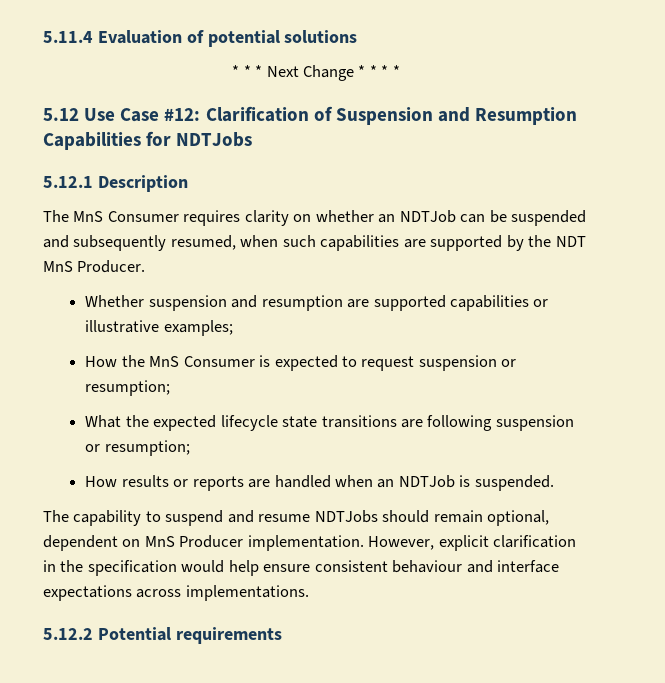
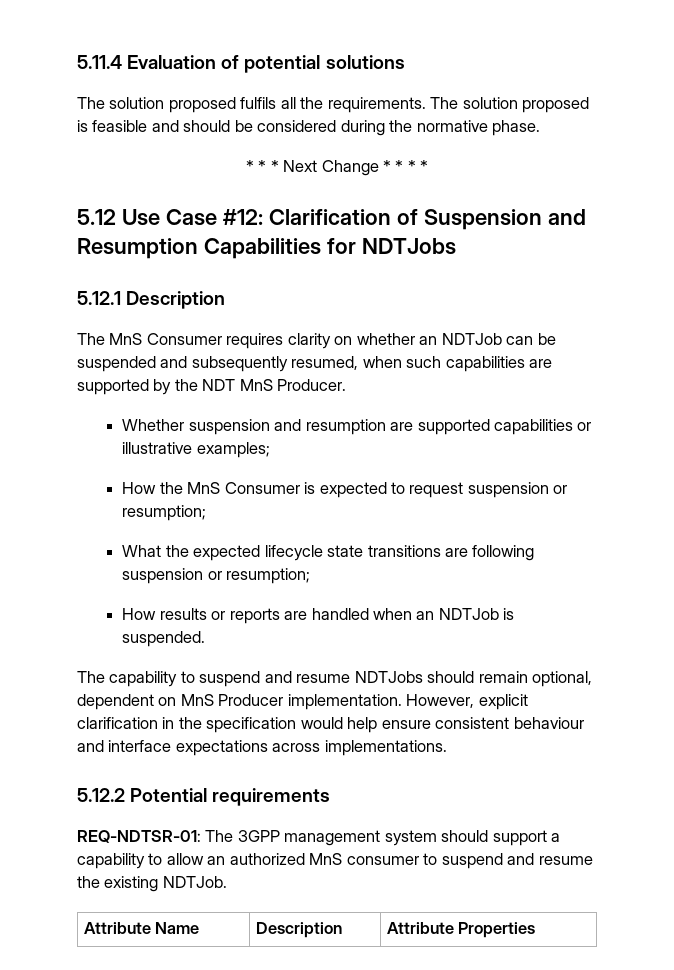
(358, 36) none -> [77,97,590,113] [77,120,541,136] // The solution proposed fulfils all the requirements. The solution proposed is feasible and should be considered during the normative phase.
(282, 635) none -> [77,830,561,846] [77,853,593,869] [77,876,227,892] [83,922,200,934] [255,922,342,938] [386,922,536,938] // REQ-NDTSR-01: The 3GPP management system should support a capability to allow an authorized MnS consumer to suspend and resume the existing NDTJob. // Attribute Name | Description | Attribute Properties

